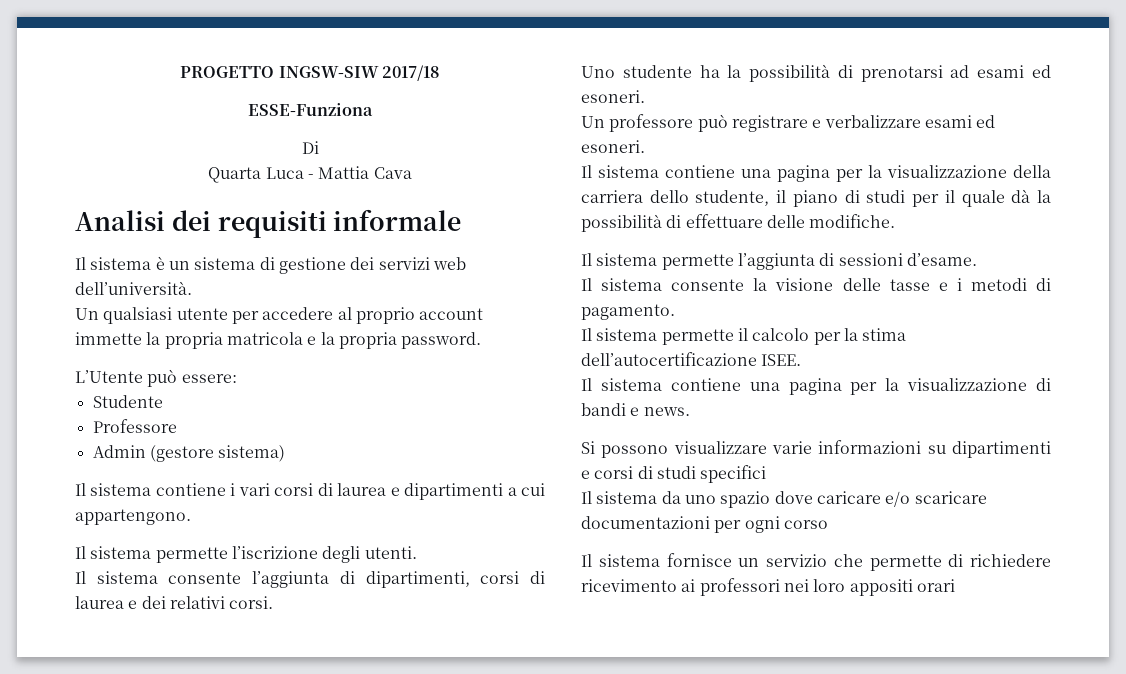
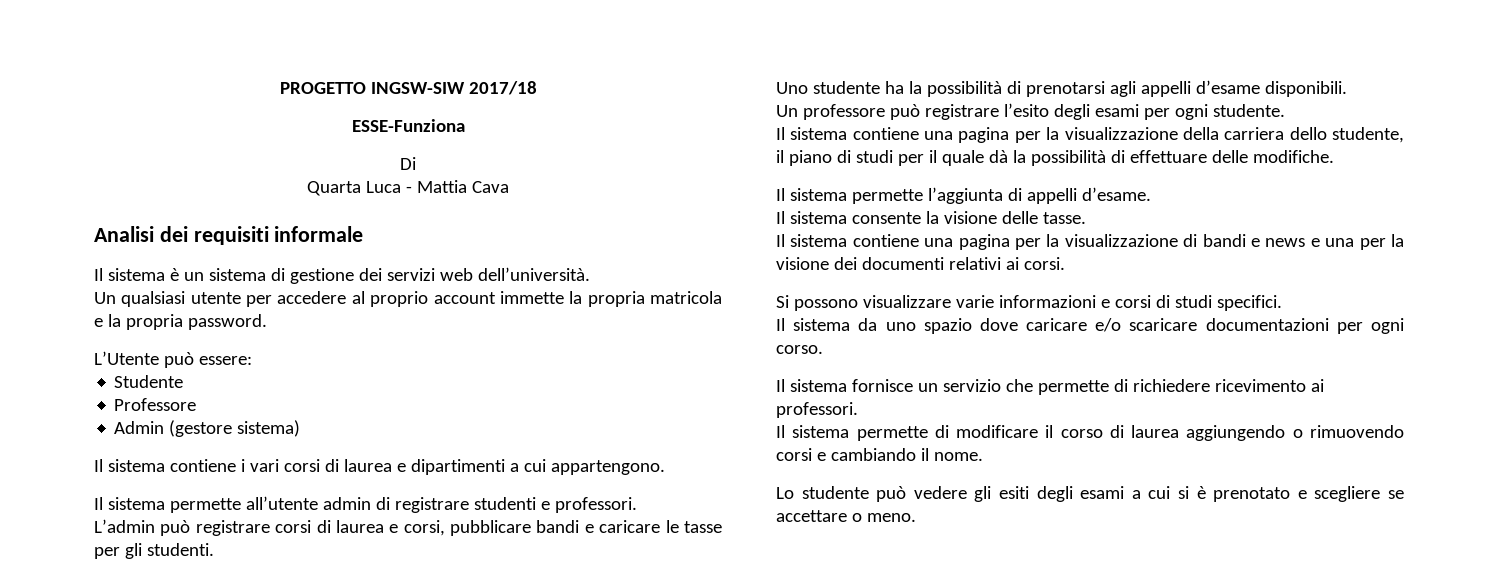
[231,546,417,563] [75,571,545,588] [75,596,274,609] l’iscrizione degli utenti. // Il sistema consente l’aggiunta di dipartimenti, corsi di laurea e dei relativi corsi. -> [245,496,637,513] [94,519,723,536] [94,543,214,559] all’utente admin di registrare studenti e professori. // L’admin può registrare corsi di laurea e corsi, pubblicare bandi e caricare le tasse per gli studenti.
[950,65,1051,78] [581,90,645,103] ad esami ed esoneri. -> [1109,80,1347,97] agli appelli d’esame disponibili.
[812,115,996,128] [581,140,645,153] e verbalizzare esami ed esoneri. -> [1003,103,1285,120] l’esito degli esami per ogni studente.
[838,253,903,266] sessioni -> [1026,188,1077,204] appelli
[889,278,1051,291] [581,304,675,320] [581,328,907,345] [581,352,802,366] tasse e i metodi di pagamento. // Il sistema permette il calcolo per la stima dell’autocertificazione ISEE. -> [1042,212,1086,224] tasse.
[643,407,690,416] news. -> [1265,234,1404,250] [776,257,1065,270] news e una per la visione dei documenti relativi ai corsi.
[927,441,1051,458] su dipartimenti -> (1096, 301) none
[700,465,767,483] specifici -> [1216,295,1282,311] specifici.
[783,520,828,529] corso -> [776,345,823,354] corso.
[699,578,955,596] professori nei loro appositi orari -> [776,402,858,418] [776,425,1404,441] [776,448,983,461] [776,486,1404,502] [776,510,916,522] professori. // Il sistema permette di modificare il corso di laurea aggiungendo o rimuovendo corsi e cambiando il nome. // Lo studente può vedere gli esiti degli esami a cui si è prenotato e scegliere se accettare o meno.

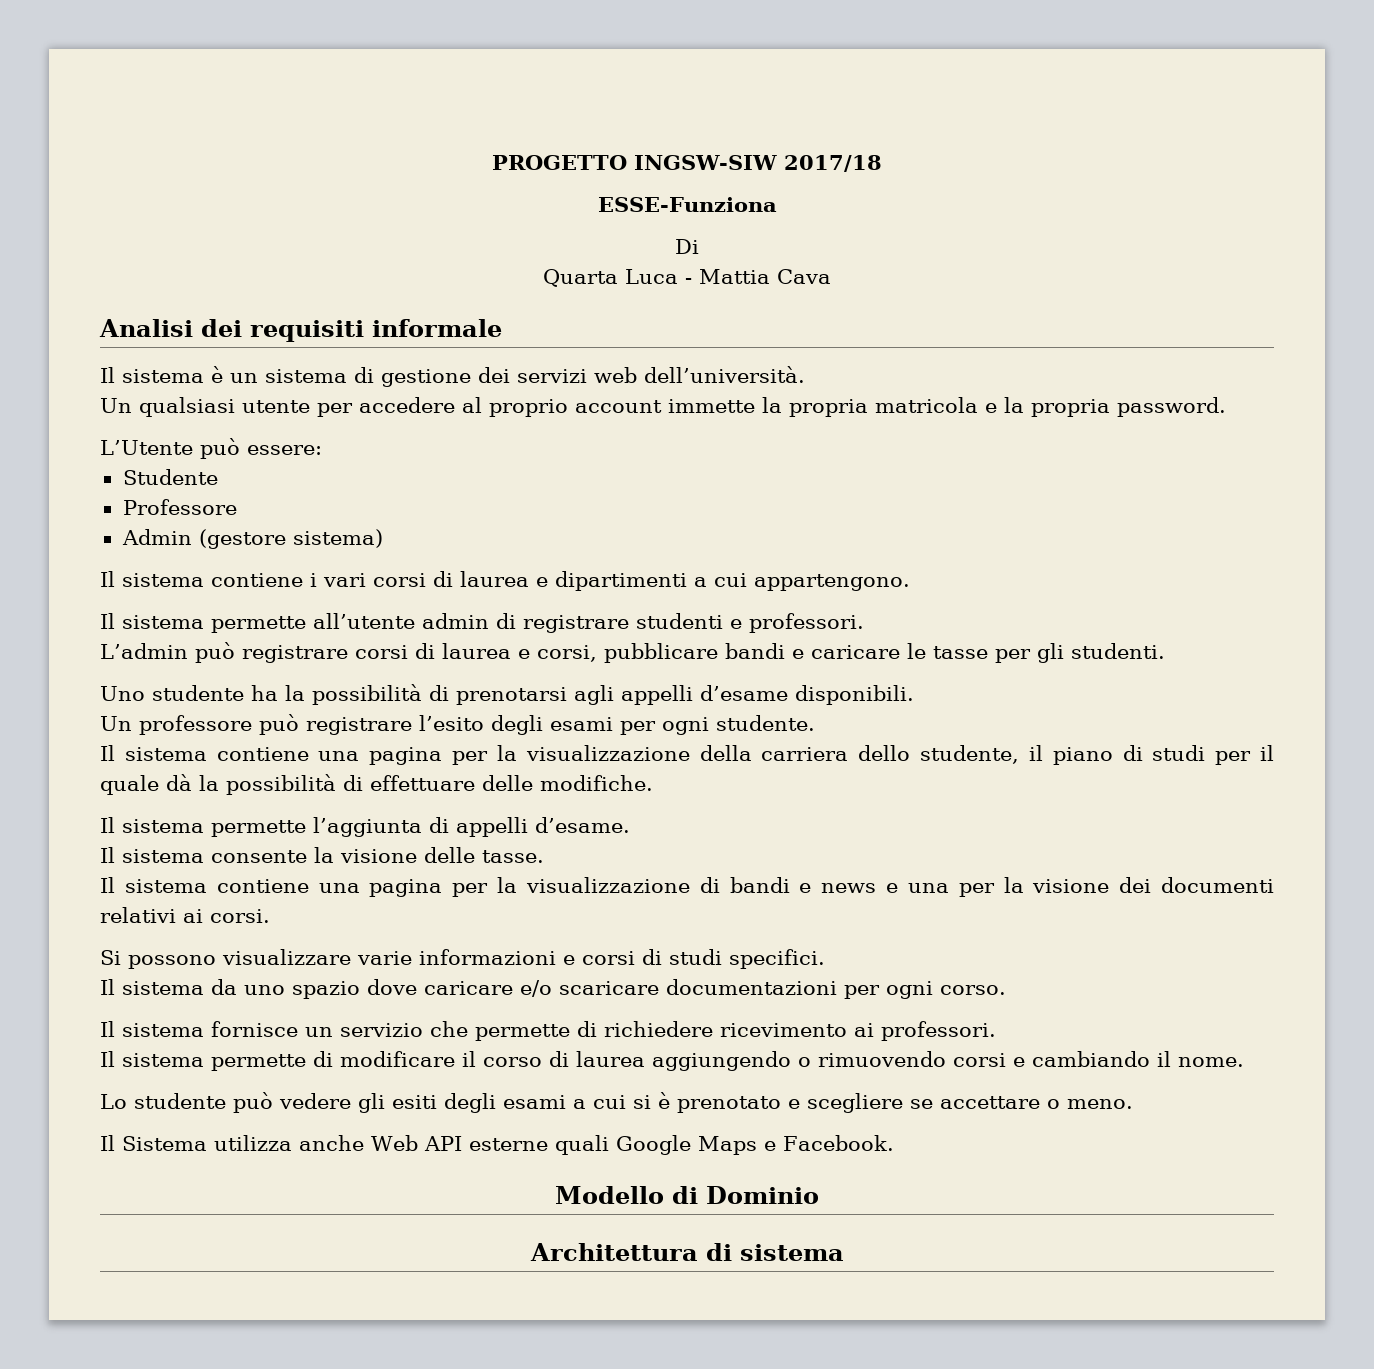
(916, 517) none -> [100,1135,894,1155] [555,1186,819,1204] [529,1243,844,1261] // Il Sistema utilizza anche Web API esterne quali Google Maps e Facebook. // Modello di Dominio // Architettura di sistema

